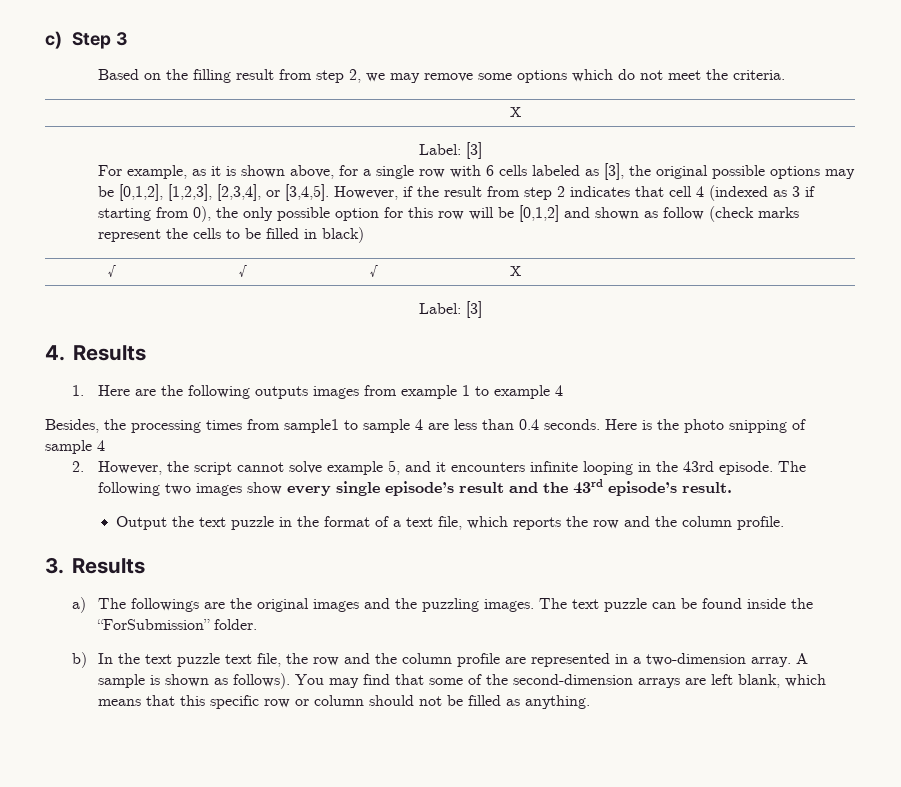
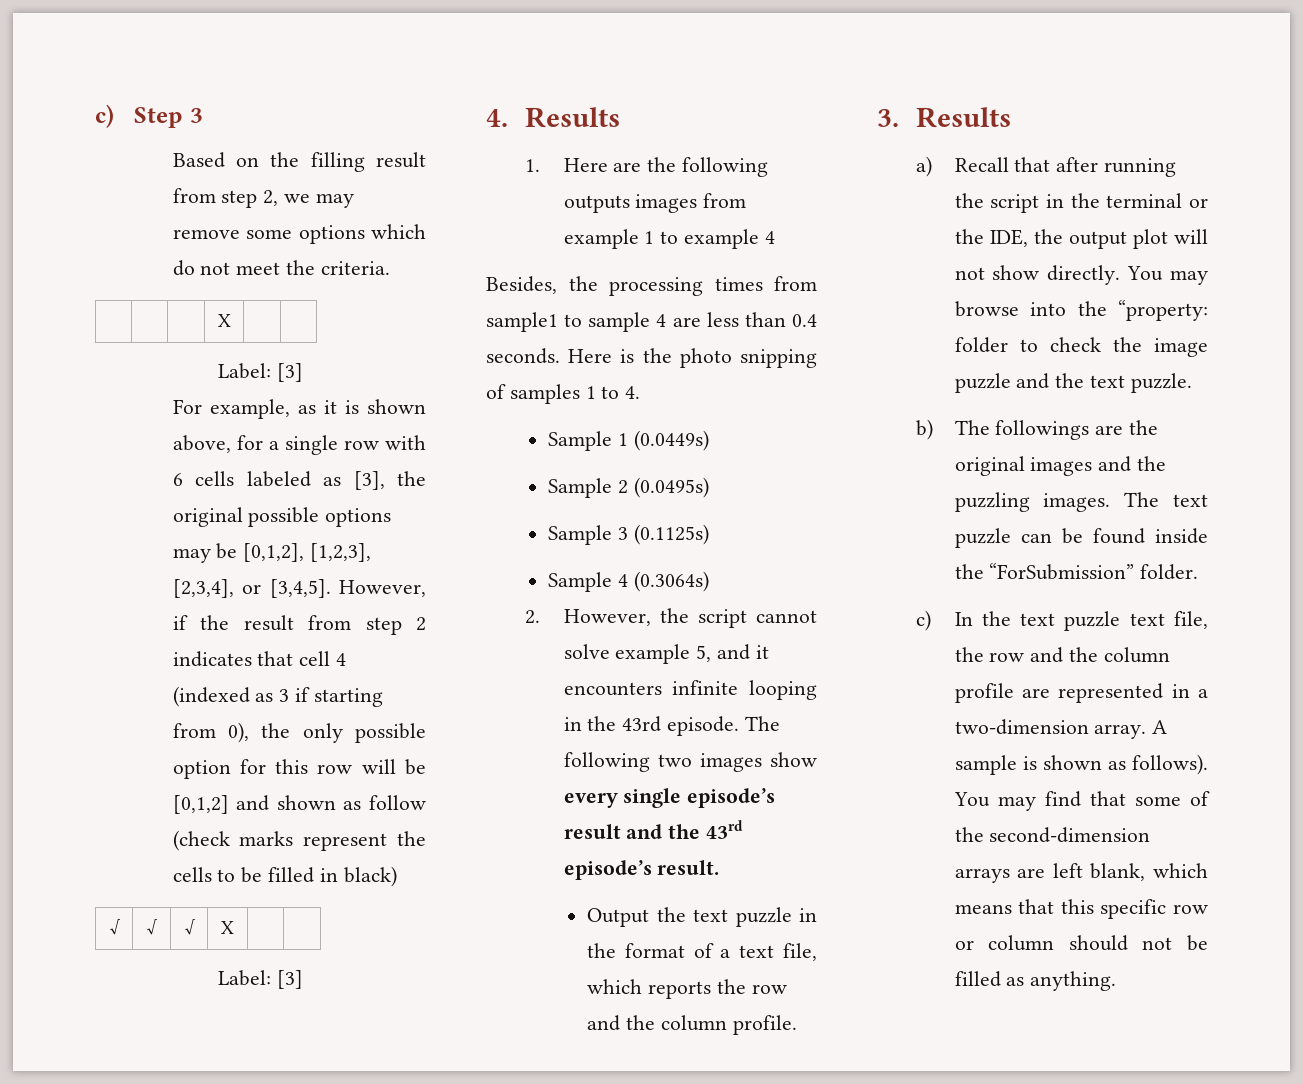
[45,440,105,454] sample 4 -> [509,384,641,404] [548,430,710,451] [548,477,710,498] [548,524,710,545] [548,571,710,592] samples 1 to 4. // Sample 1 (0.0449s) // Sample 2 (0.0495s) // Sample 3 (0.1125s) // Sample 4 (0.3064s)
(86, 605) none -> [954,157,1176,177] [954,193,1208,213] [954,229,1208,249] [954,265,1208,285] [954,300,1208,321] [954,337,1208,357] [954,373,1192,393] [915,419,933,440] Recall that after running the script in the terminal or the IDE, the output plot will not show directly. You may browse into the “property: folder to check the image puzzle and the text puzzle. // b)
[71,652,87,668] b) -> [915,610,931,631] c)

